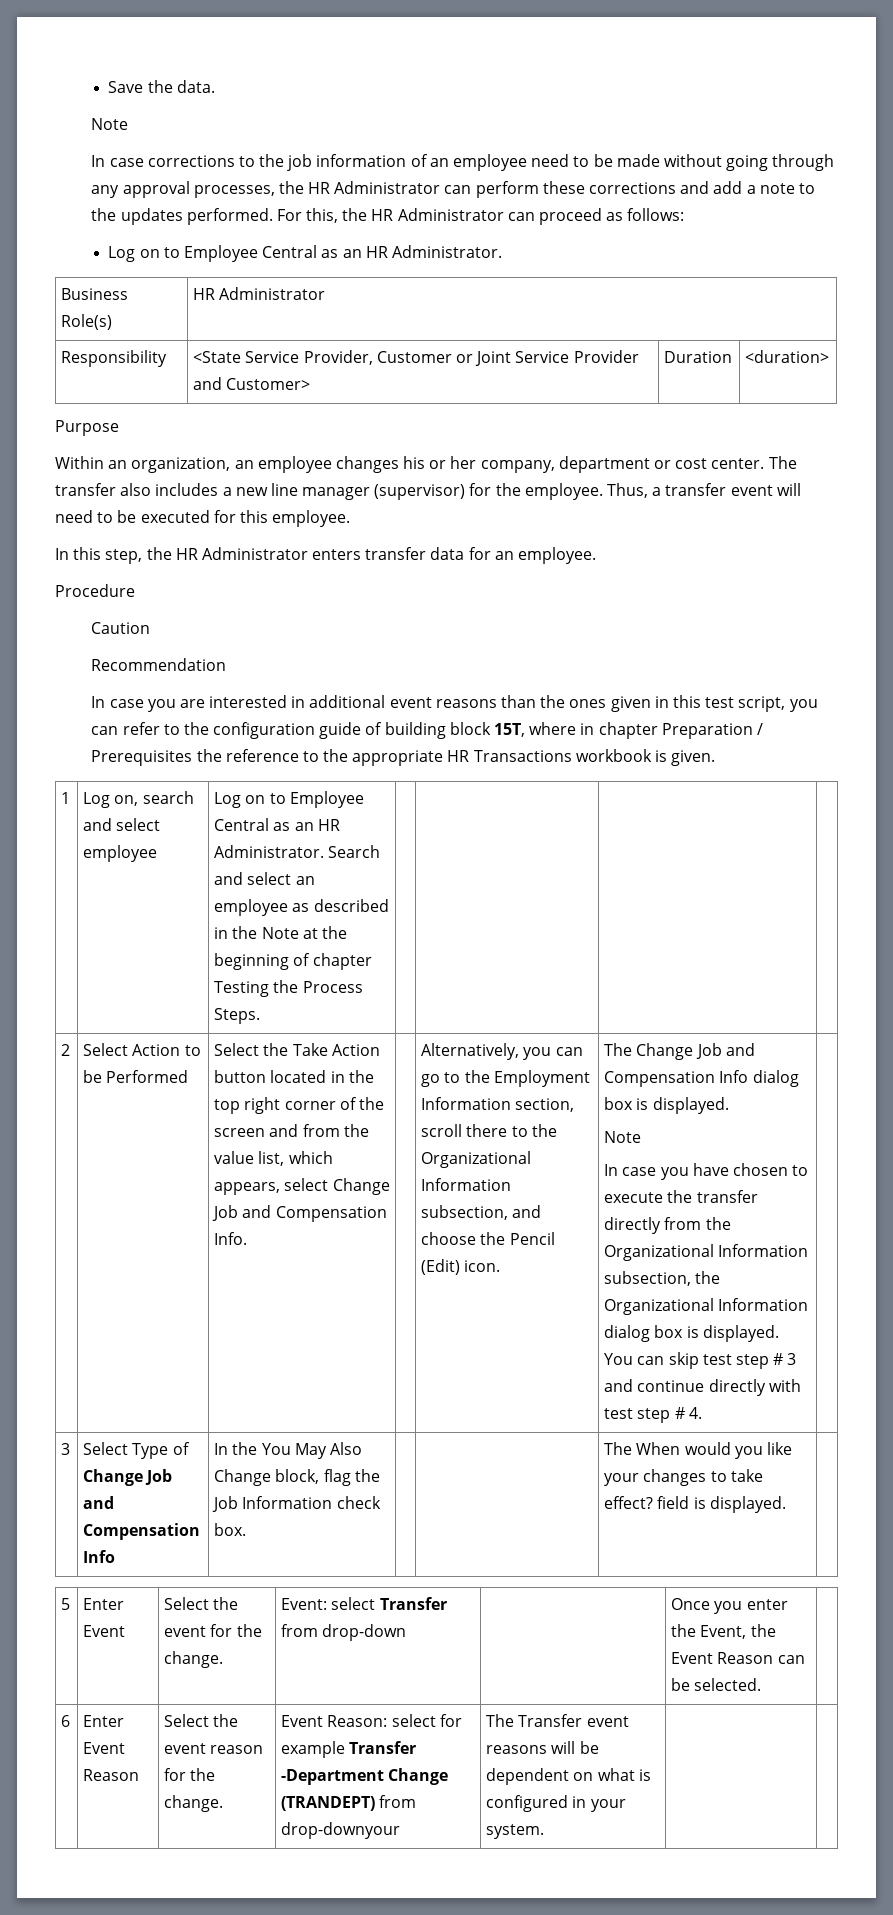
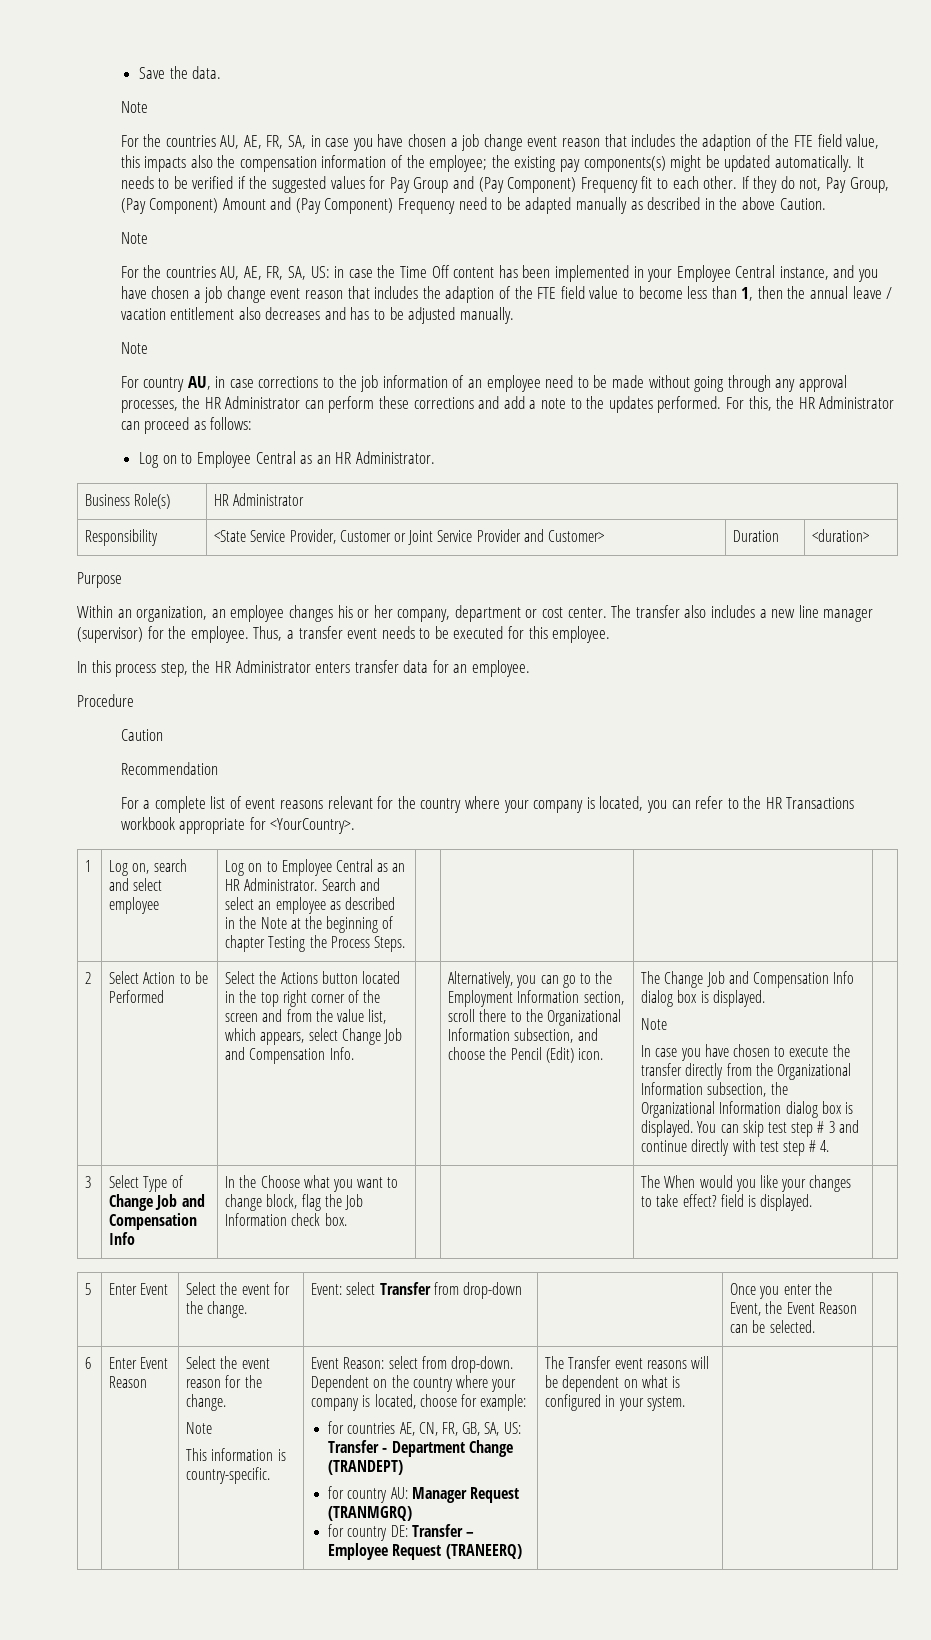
[91,155,106,167] In -> [120,134,880,151] [120,155,864,172] [120,176,889,193] [120,197,826,214] [120,232,148,244] [120,265,879,282] [120,286,893,303] [120,307,514,324] [120,342,148,354] [120,376,226,392] For the countries AU, AE, FR, SA, in case you have chosen a job change event reason that includes the adaption of the FTE field value, this impacts also the compensation information of the employee; the existing pay components(s) might be updated automatically. It needs to be verified if the suggested values for Pay Group and (Pay Component) Frequency fit to each other. If they do not, Pay Group, (Pay Component) Amount and (Pay Component) Frequency need to be adapted manually as described in the above Caution. // Note // For the countries AU, AE, FR, SA, US: in case the Time Off content has been implemented in your Employee Central instance, and you have chosen a job change event reason that includes the adaption of the FTE field value to become less than 1, then the annual leave / vacation entitlement also decreases and has to be adjusted manually. // Note // For country AU, in
[776,483,801,496] [55,510,93,523] will need -> [381,626,415,639] needs
(102, 553) none -> [115,664,157,677] process
[91,695,786,712] In case you are interested in additional event reasons than the ones given in this test script, -> [120,796,644,813] For a complete list of event reasons relevant for the country where your company is located,
[213,722,763,739] [91,749,716,766] configuration guide of building block 15T, where in chapter Preparation / Prerequisites the reference to the appropriate HR Transactions workbook is given. -> [765,797,855,809] [120,817,356,834] HR Transactions workbook appropriate for <YourCountry>.
[292,1043,380,1056] Take Action -> [280,972,318,984] Actions
[261,1442,362,1459] [214,1469,272,1486] You May Also Change -> [260,1175,399,1192] [225,1194,263,1211] Choose what you want to change
[281,1714,462,1727] [281,1741,417,1758] [281,1768,449,1785] [281,1795,417,1811] [281,1822,401,1839] | Event Reason: select for example Transfer -Department Change (TRANDEPT) from drop-downyour -> [186,1422,213,1434] [186,1448,286,1461] [186,1467,271,1484] [311,1356,513,1373] [311,1375,517,1392] [311,1394,527,1411] [328,1421,521,1436] [328,1440,513,1457] [328,1460,404,1475] [328,1486,519,1503] [328,1506,413,1521] [328,1524,474,1541] [328,1543,522,1560] // Note // This information is country-specific. | Event Reason: select from drop-down. Dependent on the country where your company is located, choose for example: // for countries AE, CN, FR, GB, SA, US: Transfer - Department Change (TRANDEPT) // for country AU: Manager Request (TRANMGRQ) // for country DE: Transfer – Employee Request (TRANEERQ)

